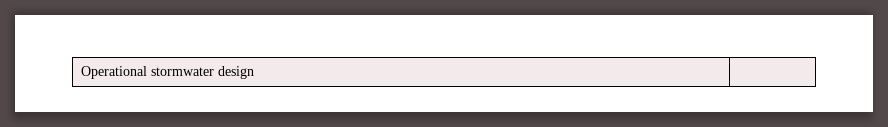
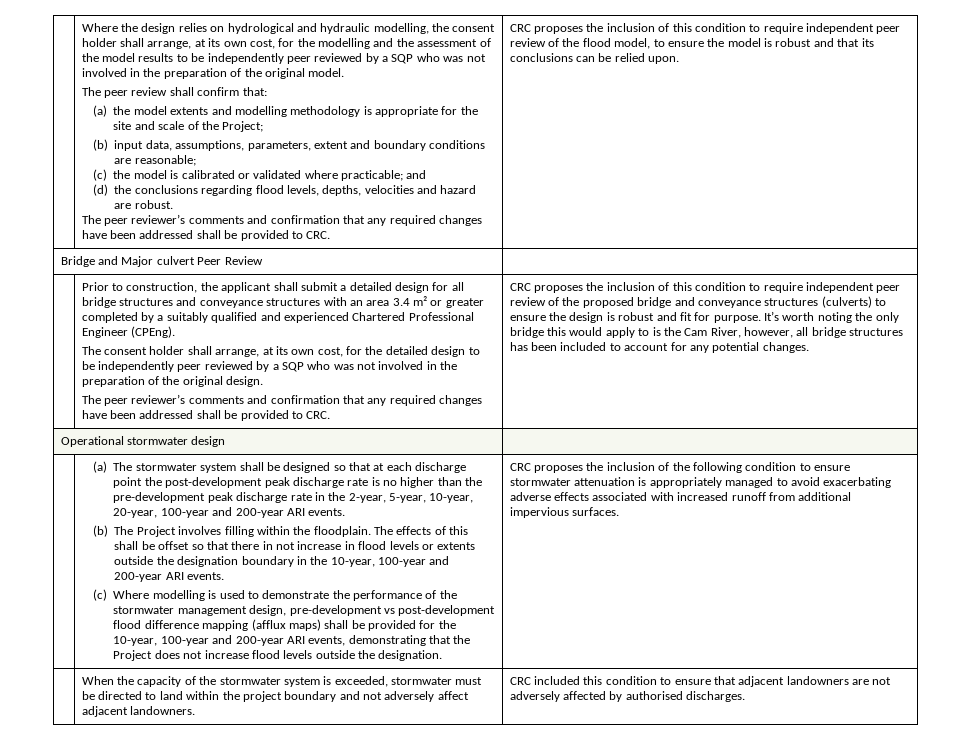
[81,66,255,79] Operational stormwater design | -> [81,23,496,34] [81,38,491,49] [81,53,486,64] [81,68,345,79] [81,87,267,98] [93,105,478,117] [113,121,264,132] [93,139,486,151] [114,155,196,166] [93,169,427,181] [93,184,477,196] [114,200,173,209] [81,214,483,226] [81,230,331,241] [509,23,901,34] [509,38,874,49] [509,53,680,64] [60,256,263,267] [81,282,464,293] [81,296,484,308] [81,312,474,323] [81,326,176,338] [81,346,480,357] [81,361,458,372] [81,376,264,387] [81,394,483,406] [81,410,331,421] [509,282,901,293] [509,296,887,308] [509,311,899,323] [509,327,904,338] [509,342,809,353] [60,436,226,447] [93,461,467,473] [113,477,483,488] [113,492,474,503] [113,507,346,518] [93,525,469,537] [114,541,476,550] [114,556,450,567] [114,572,225,582] [93,589,457,601] [113,605,496,616] [113,619,456,631] [113,635,471,646] [113,650,443,661] [509,462,851,473] [509,477,892,488] [509,492,852,501] [509,507,620,518] [81,676,483,687] [81,691,469,702] [81,706,196,717] [509,676,892,687] [509,691,746,702] | Where the design relies on hydrological and hydraulic modelling, the consent holder shall arrange, at its own cost, for the modelling and the assessment of the model results to be independently peer reviewed by a SQP who was not involved in the preparation of the original model. // The peer review shall confirm that: // (a) the model extents and modelling methodology is appropriate for the site and scale of the Project; // (b) input data, assumptions, parameters, extent and boundary conditions are reasonable; // (c) the model is calibrated or validated where practicable; and // (d) the conclusions regarding flood levels, depths, velocities and hazard are robust. // The peer reviewer’s comments and confirmation that any required changes have been addressed shall be provided to CRC. | CRC proposes the inclusion of this condition to require independent peer review of the flood model, to ensure the model is robust and that its conclusions can be relied upon. // Bridge and Major culvert Peer Review | // | Prior to construction, the applicant shall submit a detailed design for all bridge structures and conveyance structures with an area 3.4 m² or greater completed by a suitably qualified and experienced Chartered Professional Engineer (CPEng). // The consent holder shall arrange, at its own cost, for the detailed design to be independently peer reviewed by a SQP who was not involved in the preparation of the original design. // The peer reviewer’s comments and confirmation that any required changes have been addressed shall be provided to CRC. | CRC proposes the inclusion of this condition to require independent peer review of the proposed bridge and conveyance structures (culverts) to ensure the design is robust and fit for purpose. It’s worth noting the only bridge this would apply to is the Cam River, however, all bridge structures has been included to account for any potential changes. // Operational stormwater design | // | (a) The stormwater system shall be designed so that at each discharge point the post-development peak discharge rate is no higher than the pre-development peak discharge rate in the 2-year, 5-year, 10-year, 20-year, 100-year and 200-year ARI events. // (b) The Project involves filling within the floodplain. The effects of this shall be offset so that there in not increase in flood levels or extents outside the designation boundary in the 10-year, 100-year and 200-year ARI events. // (c) Where modelling is used to demonstrate the performance of the stormwater management design, pre-development vs post-development flood difference mapping (afflux maps) shall be provided for the 10-year, 100-year and 200-year ARI events, demonstrating that the Project does not increase flood levels outside the designation. | CRC proposes the inclusion of the following condition to ensure stormwater attenuation is appropriately managed to avoid exacerbating adverse effects associated with increased runoff from additional impervious surfaces. // | When the capacity of the stormwater system is exceeded, stormwater must be directed to land within the project boundary and not adversely affect adjacent landowners. | CRC included this condition to ensure that adjacent landowners are not adversely affected by authorised discharges.

